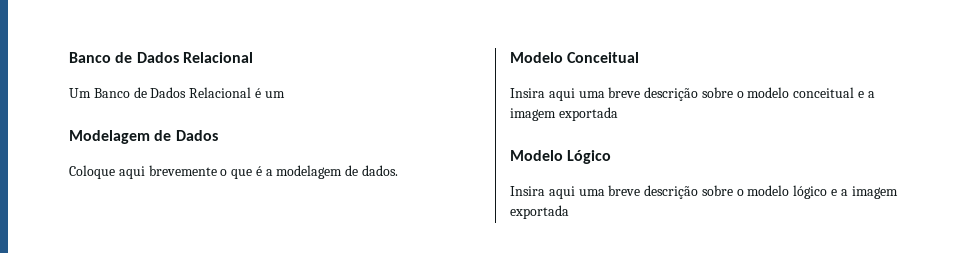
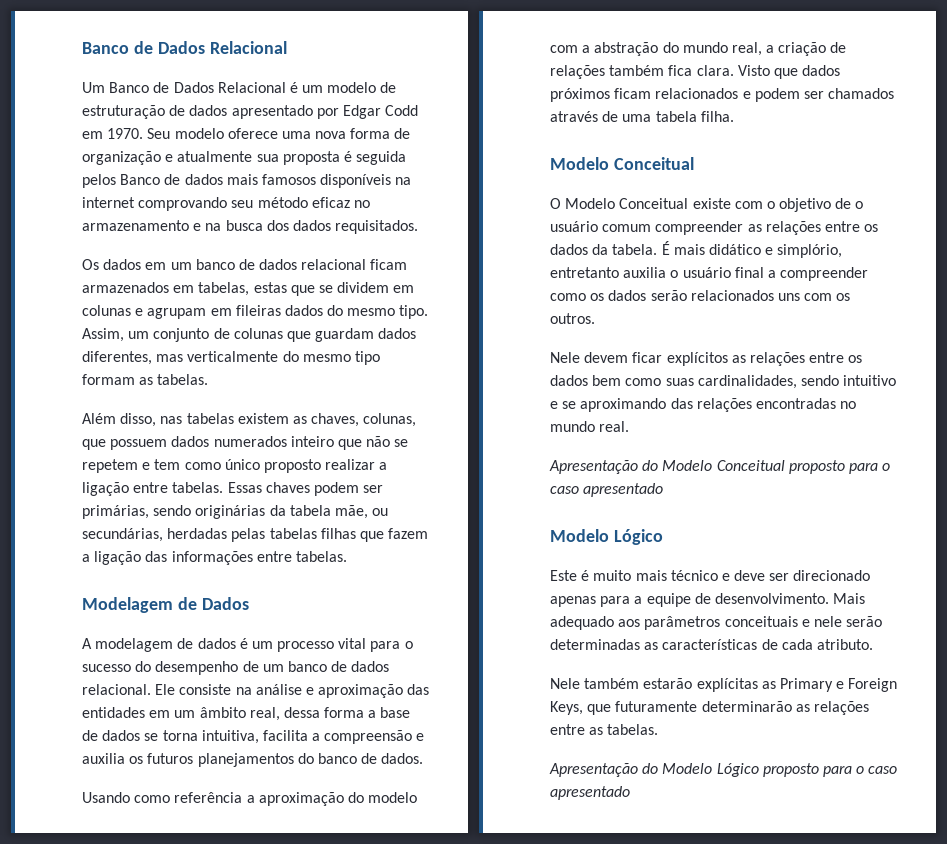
[69,130,218,144] [69,165,399,179] [510,52,640,63] [510,87,875,101] [510,107,618,121] [510,150,612,164] [510,185,898,199] [510,205,569,219] // Modelagem de Dados // Coloque aqui brevemente o que é a modelagem de dados. // Modelo Conceitual // Insira aqui uma breve descrição sobre o modelo conceitual e a imagem exportada // Modelo Lógico // Insira aqui uma breve descrição sobre o modelo lógico e a imagem exportada -> [327,82,397,93] [82,105,419,119] [82,128,411,139] [82,151,407,165] [82,174,412,188] [82,197,370,211] [82,220,419,234] [82,259,408,270] [82,282,415,296] [82,305,429,319] [82,328,417,342] [82,351,380,365] [82,374,209,385] [82,413,417,427] [82,436,409,450] [82,459,388,473] [82,482,384,496] [82,505,389,519] [82,528,429,542] [82,551,347,565] [82,597,249,613] [82,638,413,652] [82,661,390,675] [82,684,430,698] [82,707,411,721] [82,730,425,744] [82,753,424,767] [82,792,418,806] [550,42,847,56] [550,65,841,79] [550,88,895,102] [550,111,734,122] [550,157,694,170] [550,198,864,212] [550,221,879,235] [550,241,843,258] [550,267,869,281] [550,290,851,301] [550,313,595,324] [550,352,863,366] [550,375,897,389] [550,398,857,412] [550,421,630,432] [549,460,891,474] [550,483,664,497] [550,529,663,545] [550,570,871,581] [550,593,866,607] [550,616,883,630] [550,639,873,650] [550,678,898,692] [550,701,869,715] [550,724,659,735] [549,763,898,777] [550,786,630,800] modelo de estruturação de dados apresentado por Edgar Codd em 1970. Seu modelo oferece uma nova forma de organização e atualmente sua proposta é seguida pelos Banco de dados mais famosos disponíveis na internet comprovando seu método eficaz no armazenamento e na busca dos dados requisitados. // Os dados em um banco de dados relacional ficam armazenados em tabelas, estas que se dividem em colunas e agrupam em fileiras dados do mesmo tipo. Assim, um conjunto de colunas que guardam dados diferentes, mas verticalmente do mesmo tipo formam as tabelas. // Além disso, nas tabelas existem as chaves, colunas, que possuem dados numerados inteiro que não se repetem e tem como único proposto realizar a ligação entre tabelas. Essas chaves podem ser primárias, sendo originárias da tabela mãe, ou secundárias, herdadas pelas tabelas filhas que fazem a ligação das informações entre tabelas. // Modelagem de Dados // A modelagem de dados é um processo vital para o sucesso do desempenho de um banco de dados relacional. Ele consiste na análise e aproximação das entidades em um âmbito real, dessa forma a base de dados se torna intuitiva, facilita a compreensão e auxilia os futuros planejamentos do banco de dados. // Usando como referência a aproximação do modelo com a abstração do mundo real, a criação de relações também fica clara. Visto que dados próximos ficam relacionados e podem ser chamados através de uma tabela filha. // Modelo Conceitual // O Modelo Conceitual existe com o objetivo de o usuário comum compreender as relações entre os dados da tabela. É mais didático e simplório, entretanto auxilia o usuário final a compreender como os dados serão relacionados uns com os outros. // Nele devem ficar explícitos as relações entre os dados bem como suas cardinalidades, sendo intuitivo e se aproximando das relações encontradas no mundo real. // Apresentação do Modelo Conceitual proposto para o caso apresentado // Modelo Lógico // Este é muito mais técnico e deve ser direcionado apenas para a equipe de desenvolvimento. Mais adequado aos parâmetros conceituais e nele serão determinadas as características de cada atributo. // Nele também estarão explícitas as Primary e Foreign Keys, que futuramente determinarão as relações entre as tabelas. // Apresentação do Modelo Lógico proposto para o caso apresentado

